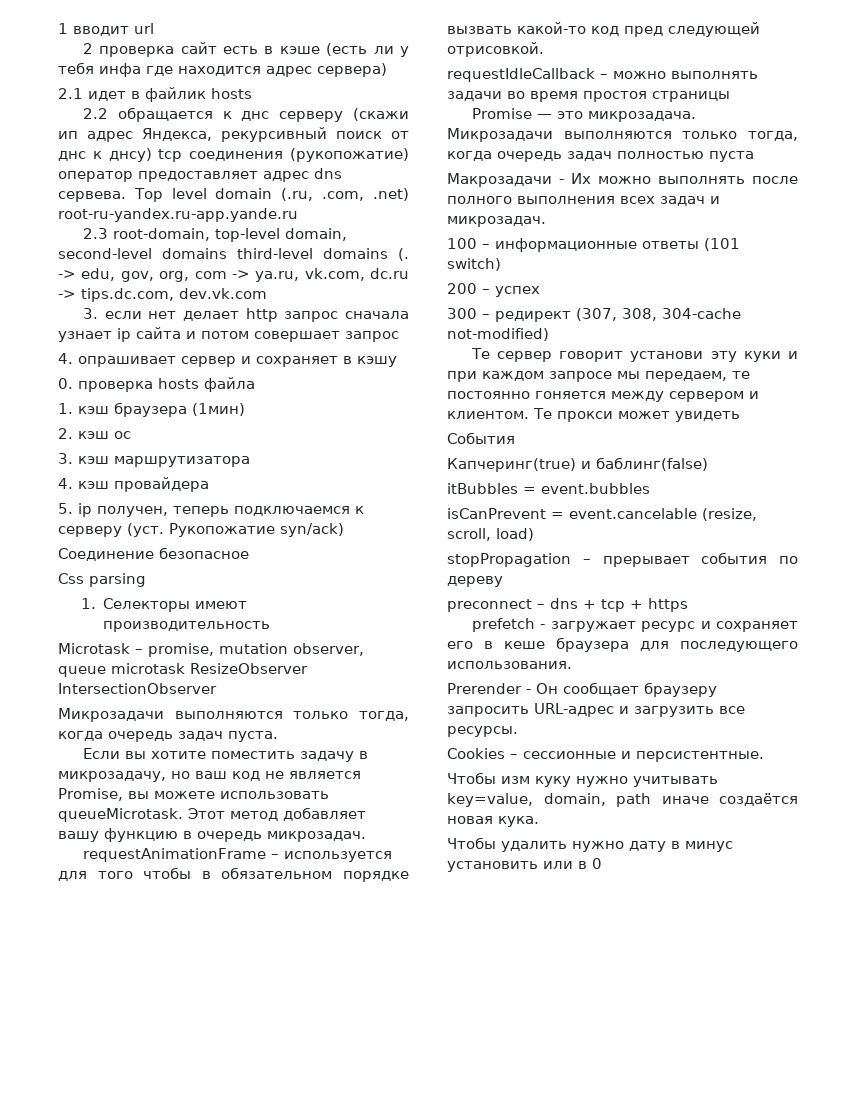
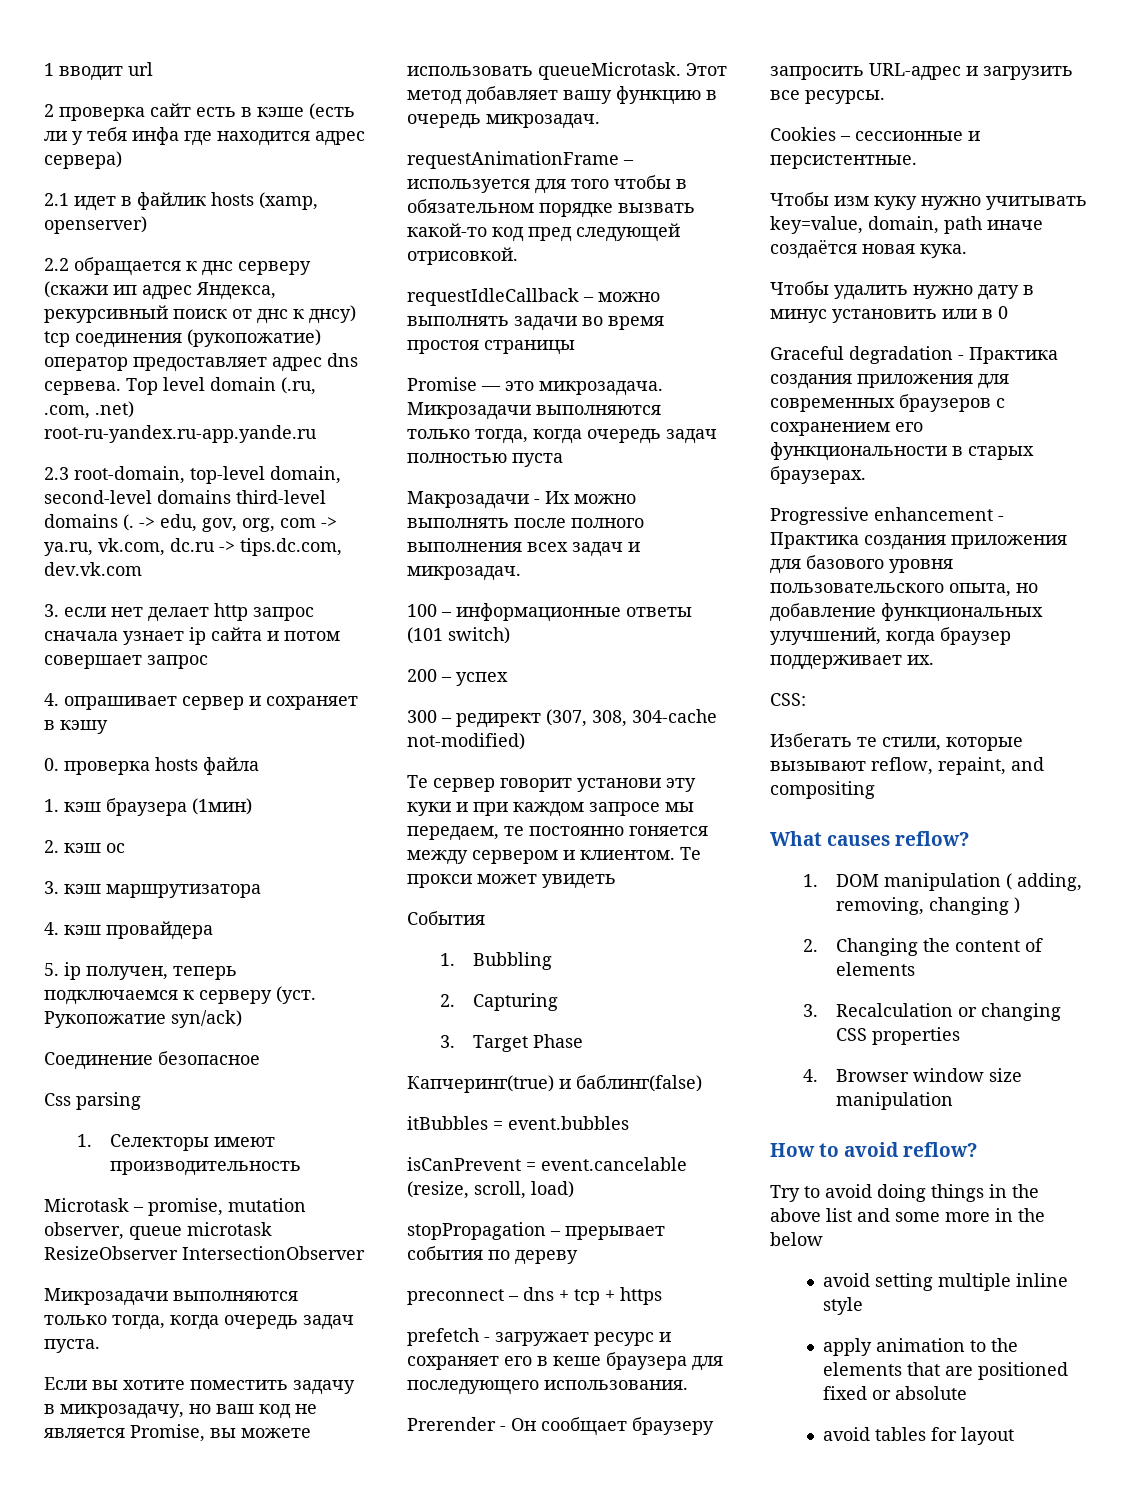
(252, 93) none -> [259,192,318,210] [44,216,147,234] (xamp, openserver)
(515, 438) none -> [440,952,553,970] [440,993,559,1011] [440,1034,584,1052] // 1. Bubbling // 2. Capturing // 3. Target Phase
(602, 863) none -> [770,346,1058,364] [770,374,1009,389] [770,394,1005,412] [770,422,923,436] [770,442,1034,461] [770,466,866,484] [770,507,1004,525] [770,532,1067,550] [770,555,953,574] [770,583,1038,597] [770,603,1043,622] [770,627,1011,646] [770,655,934,670] [770,693,806,706] [770,733,1023,751] [770,757,1044,775] [770,781,875,799] [770,831,970,846] [803,873,1083,891] [836,897,1021,915] [803,938,1044,956] [836,962,916,976] [803,1003,1062,1021] [836,1027,961,1045] [803,1068,1023,1082] [836,1092,954,1110] [770,1142,978,1157] [770,1184,1039,1202] [770,1208,1045,1222] [770,1232,823,1246] [822,1273,1068,1291] [822,1297,863,1315] [822,1338,1018,1356] [822,1362,1068,1380] [822,1386,967,1400] [822,1427,1014,1445] // Graceful degradation - Практика создания приложения для современных браузеров с сохранением его функциональности в старых браузерах. // Progressive enhancement - Практика создания приложения для базового уровня пользовательского опыта, но добавление функциональных улучшений, когда браузер поддерживает их. // CSS: // Избегать те стили, которые вызывают reflow, repaint, and compositing // What causes reflow? // 1. DOM manipulation ( adding, removing, changing ) // 2. Changing the content of elements // 3. Recalculation or changing CSS properties // 4. Browser window size manipulation // How to avoid reflow? // Try to avoid doing things in the above list and some more in the below // avoid setting multiple inline style // apply animation to the elements that are positioned fixed or absolute // avoid tables for layout

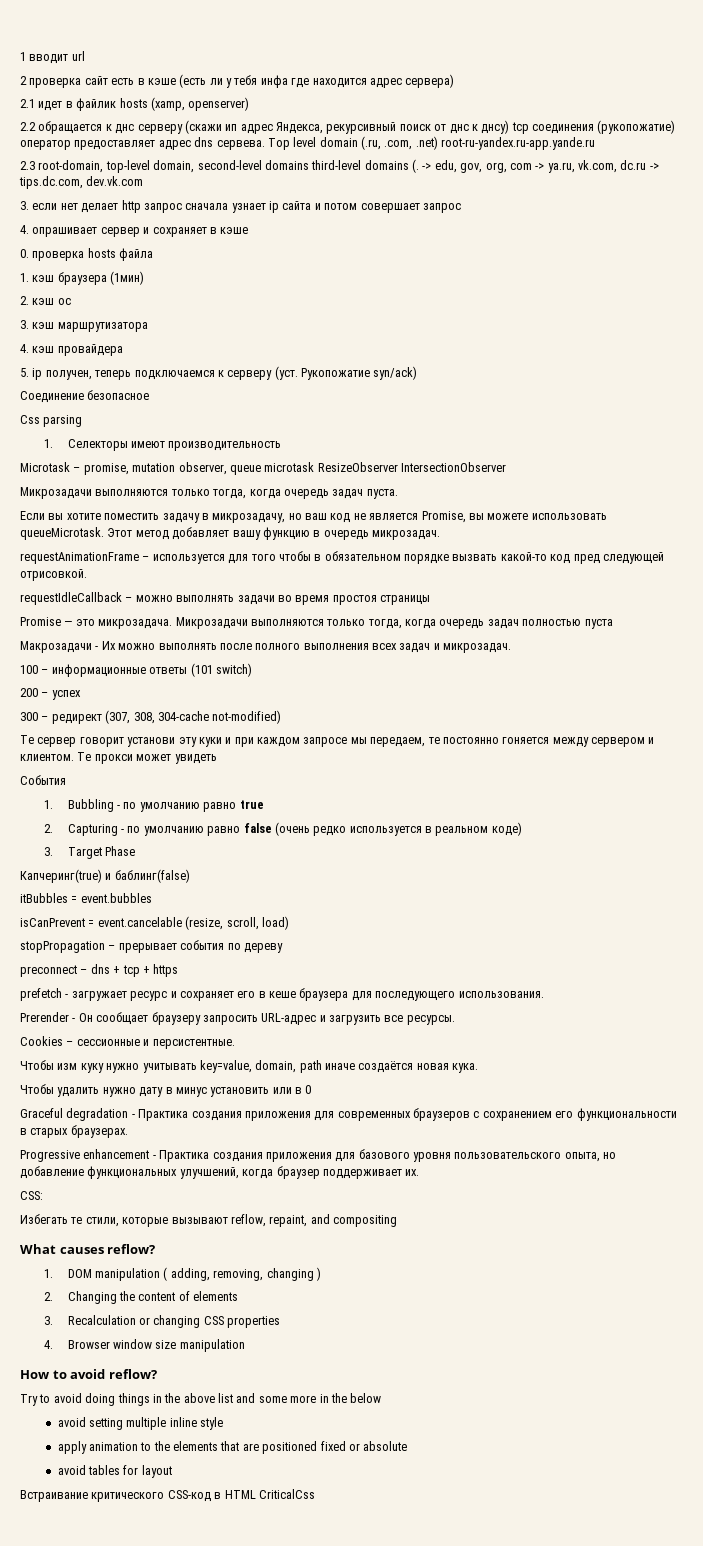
[60,720,108,734] кэшу -> [220,227,249,234] кэше
[440,993,559,1011] // 2. Capturing -> [117,800,264,812] [43,822,522,836] - по умолчанию равно true // 2. Capturing - по умолчанию равно false (очень редко используется в реальном коде)
(1014, 1436) none -> [20,1489,315,1502] // Встраивание критического CSS-код в HTML CriticalCss

